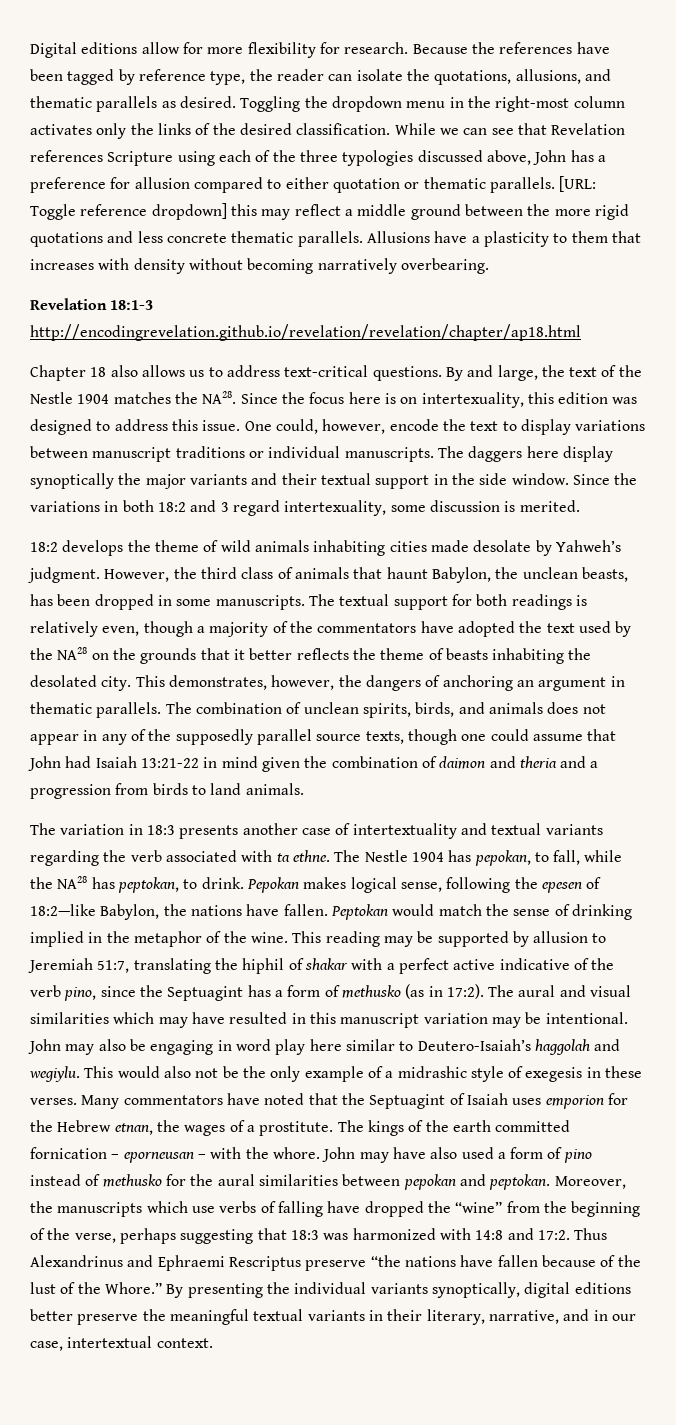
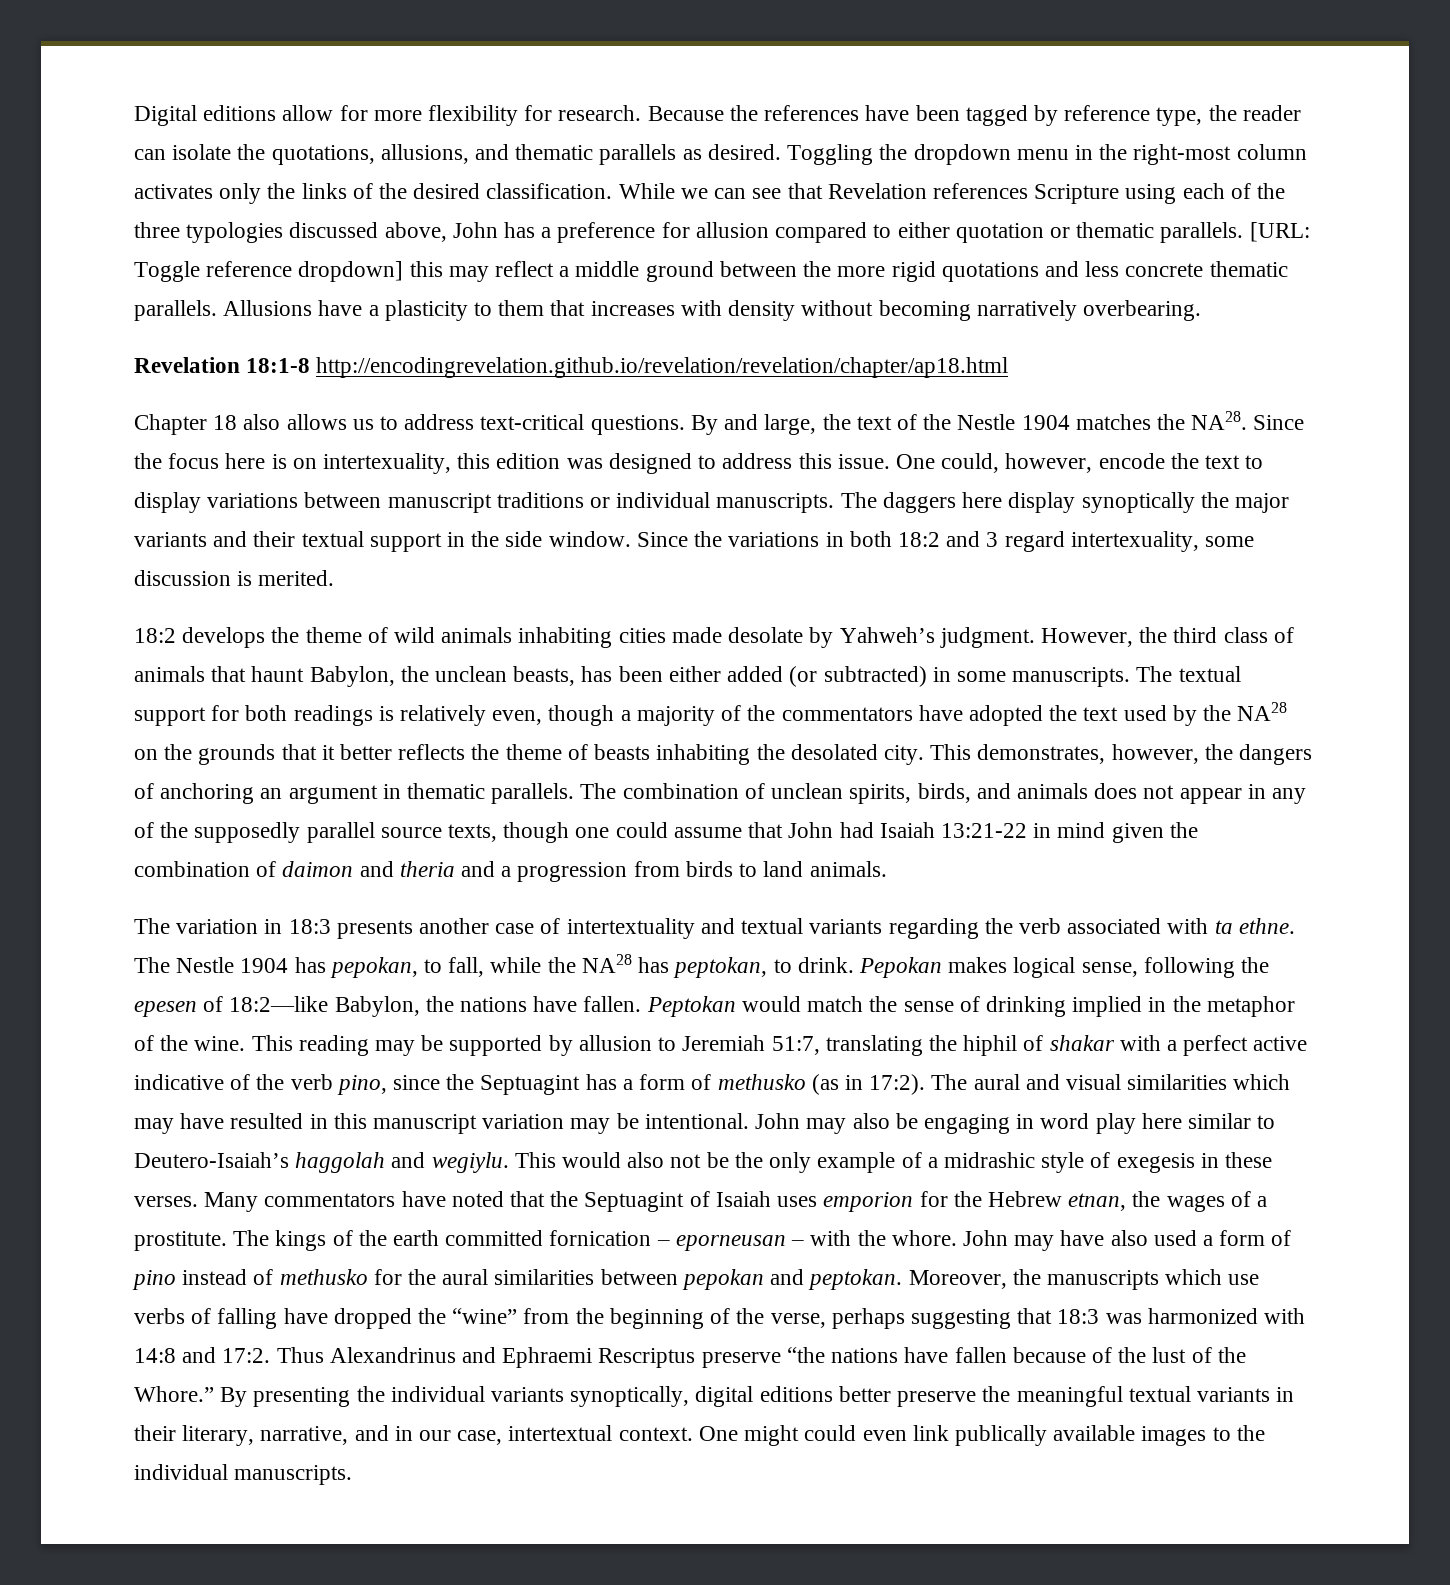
[110,300,154,310] 18:1-3 -> [246,358,311,373] 18:1-8
[94,594,154,610] dropped -> [668,666,927,687] either added (or subtracted)
(213, 1343) none -> [698,1425,1265,1446] [134,1464,353,1485] One might could even link publically available images to the individual manuscripts.

